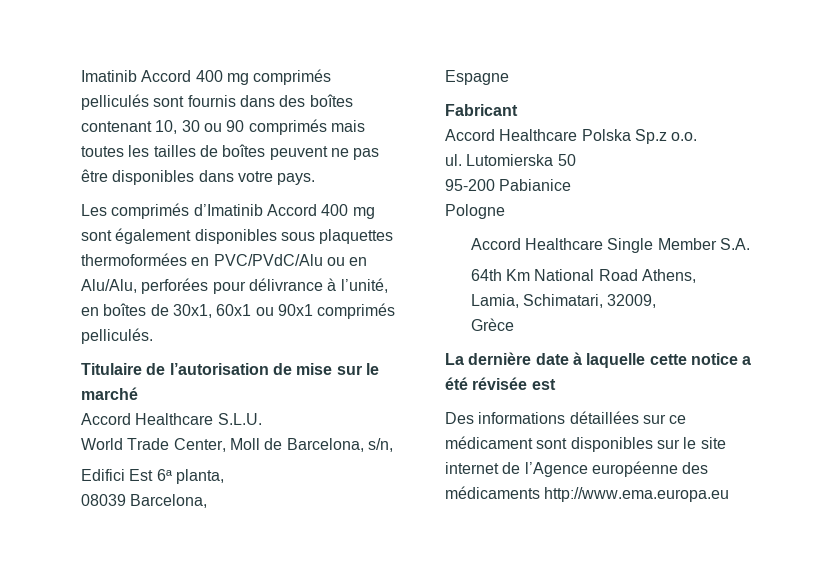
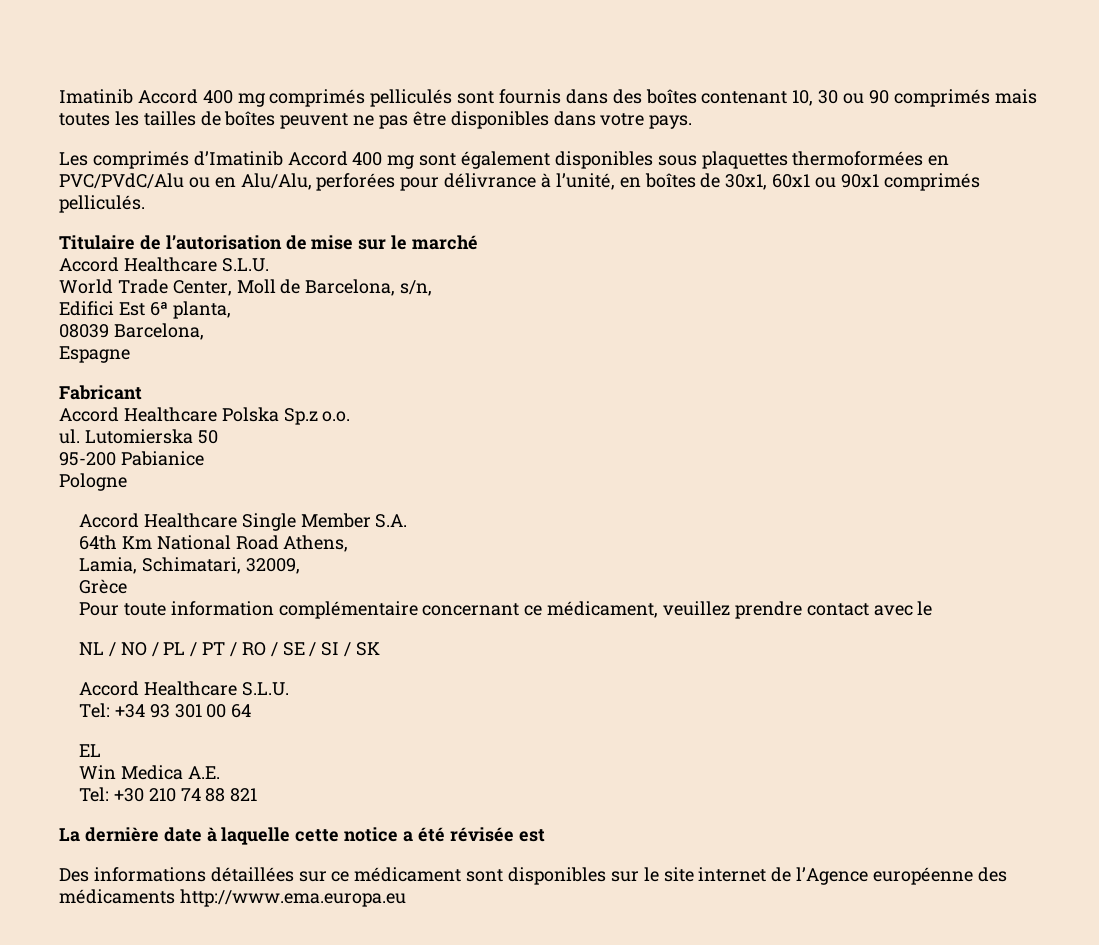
(514, 324) none -> [78,601,933,619] [78,642,381,657] [78,681,289,696] [78,703,252,718] [78,744,101,757] [78,765,220,780] [78,787,258,802] // Pour toute information complémentaire concernant ce médicament, veuillez prendre contact avec le // NL / NO / PL / PT / RO / SE / SI / SK // Accord Healthcare S.L.U. // Tel: +34 93 301 00 64 // EL // Win Medica Α.Ε. // Τel: +30 210 74 88 821

